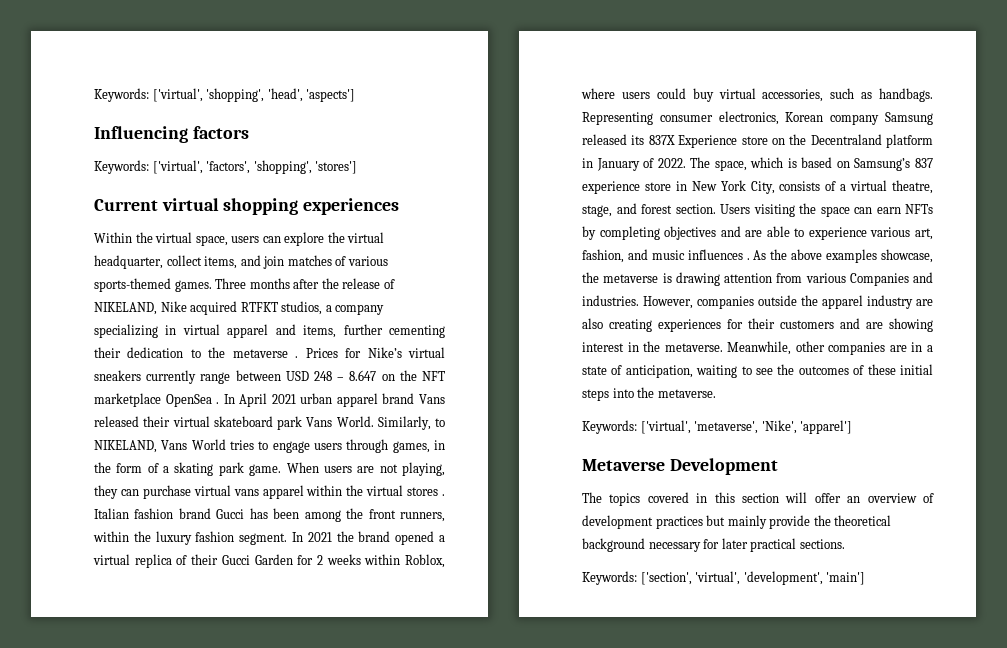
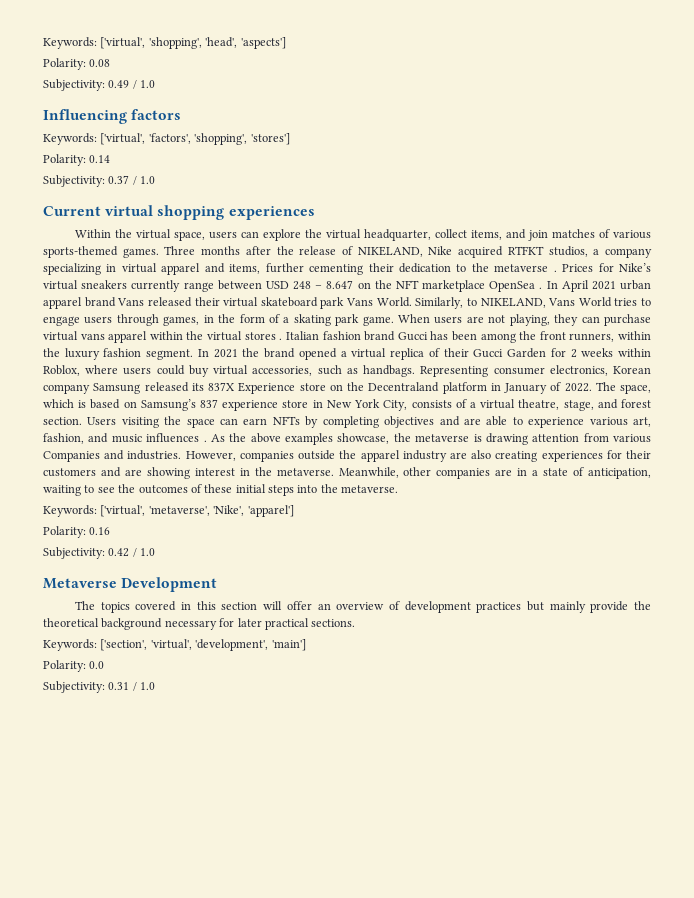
(356, 95) none -> [43,58,111,70] [43,79,156,91] // Polarity: 0.08 // Subjectivity: 0.49 / 1.0
(358, 167) none -> [43,154,111,166] [43,175,156,187] // Polarity: 0.14 // Subjectivity: 0.37 / 1.0
(853, 427) none -> [43,526,111,538] [43,547,156,559] // Polarity: 0.16 // Subjectivity: 0.42 / 1.0
(866, 578) none -> [43,660,105,672] [43,681,156,693] // Polarity: 0.0 // Subjectivity: 0.31 / 1.0

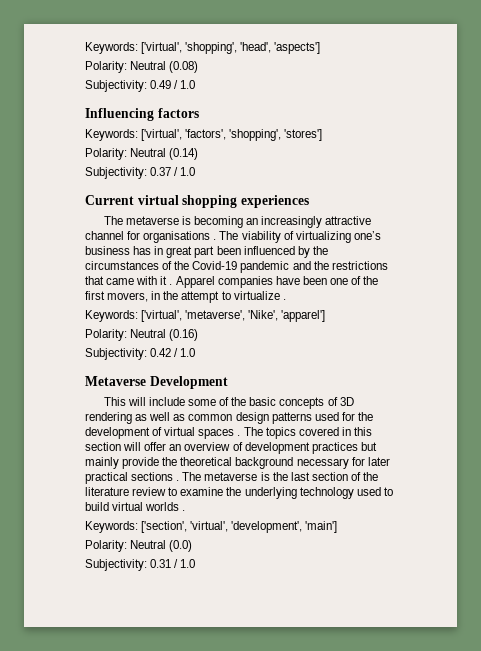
[89,59,111,67] 0.08 -> [130,61,199,73] Neutral (0.08)
[89,155,111,163] 0.14 -> [130,148,199,160] Neutral (0.14)
[74,229,651,241] [43,246,652,258] [43,263,651,275] [43,280,651,292] [43,297,651,309] [43,314,652,326] [43,331,651,343] [43,348,651,360] [43,365,651,377] [43,382,651,394] [43,399,652,411] [43,416,652,428] [43,433,651,445] [43,450,651,462] [43,467,651,479] [43,484,399,496] Within the virtual space, users can explore the virtual headquarter, collect items, and join matches of various sports-themed games. Three months after the release of NIKELAND, Nike acquired RTFKT studios, a company specializing in virtual apparel and items, further cementing their dedication to the metaverse . Prices for Nike’s virtual sneakers currently range between USD 248 – 8.647 on the NFT marketplace OpenSea . In April 2021 urban apparel brand Vans released their virtual skateboard park Vans World. Similarly, to NIKELAND, Vans World tries to engage users through games, in the form of a skating park game. When users are not playing, they can purchase virtual vans apparel within the virtual stores . Italian fashion brand Gucci has been among the front runners, within the luxury fashion segment. In 2021 the brand opened a virtual replica of their Gucci Garden for 2 weeks within Roblox, where users could buy virtual accessories, such as handbags. Representing consumer electronics, Korean company Samsung released its 837X Experience store on the Decentraland platform in January of 2022. The space, which is based on Samsung’s 837 experience store in New York City, consists of a virtual theatre, stage, and forest section. Users visiting the space can earn NFTs by completing objectives and are able to experience various art, fashion, and music influences . As the above examples showcase, the metaverse is drawing attention from various Companies and industries. However, companies outside the apparel industry are also creating experiences for their customers and are showing interest in the metaverse. Meanwhile, other companies are in a state of anticipation, waiting to see the outcomes of these initial steps into the metaverse. -> [103,216,372,228] [85,231,381,243] [85,246,328,258] [85,261,388,273] [85,276,379,288] [85,291,286,303] The metaverse is becoming an increasingly attractive channel for organisations . The viability of virtualizing one’s business has in great part been influenced by the circumstances of the Covid-19 pandemic and the restrictions that came with it . Apparel companies have been one of the first movers, in the attempt to virtualize .
[89,527,111,535] 0.16 -> [130,329,199,341] Neutral (0.16)
(218, 584) none -> [103,397,354,409] [85,412,373,424] [85,427,241,439] This will include some of the basic concepts of 3D rendering as well as common design patterns used for the development of virtual spaces .
[311,619,356,627] sections. -> [131,472,379,481] [85,487,393,499] [85,502,186,511] sections . The metaverse is the last section of the literature review to examine the underlying technology used to build virtual worlds .
[89,661,105,669] 0.0 -> [130,540,193,552] Neutral (0.0)

